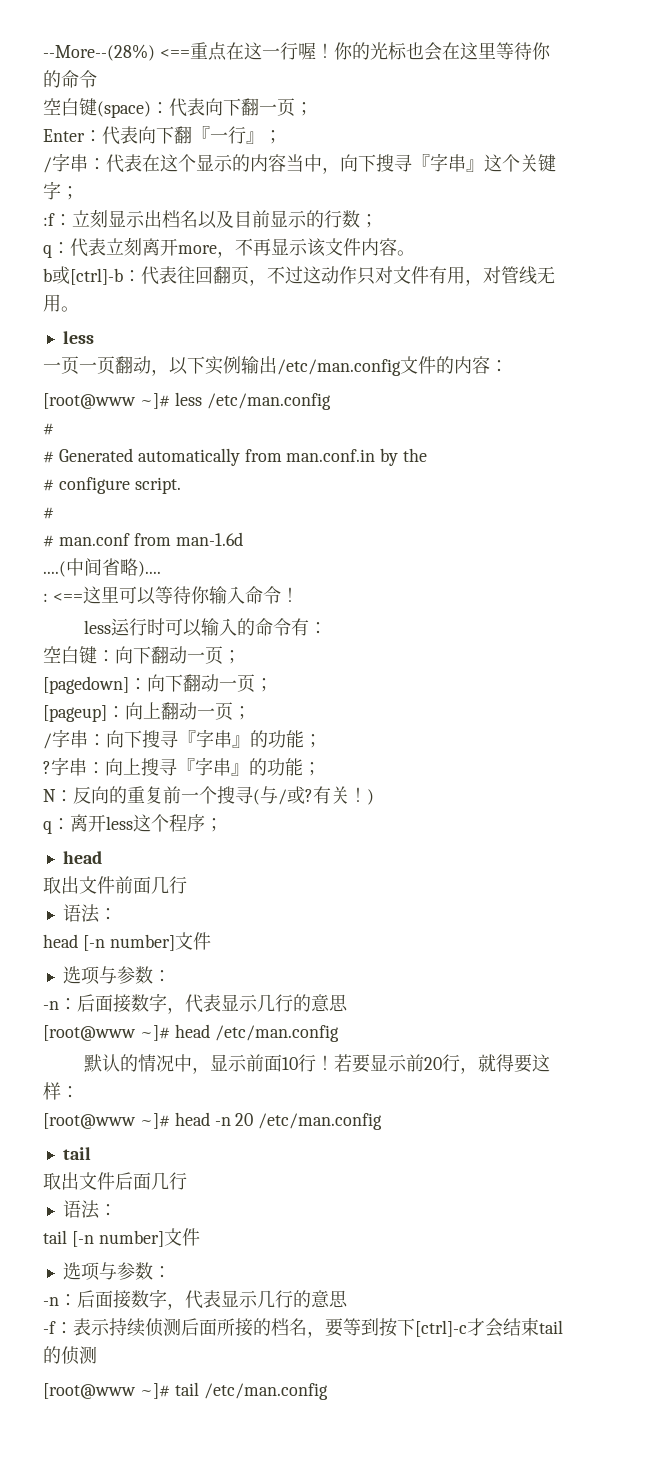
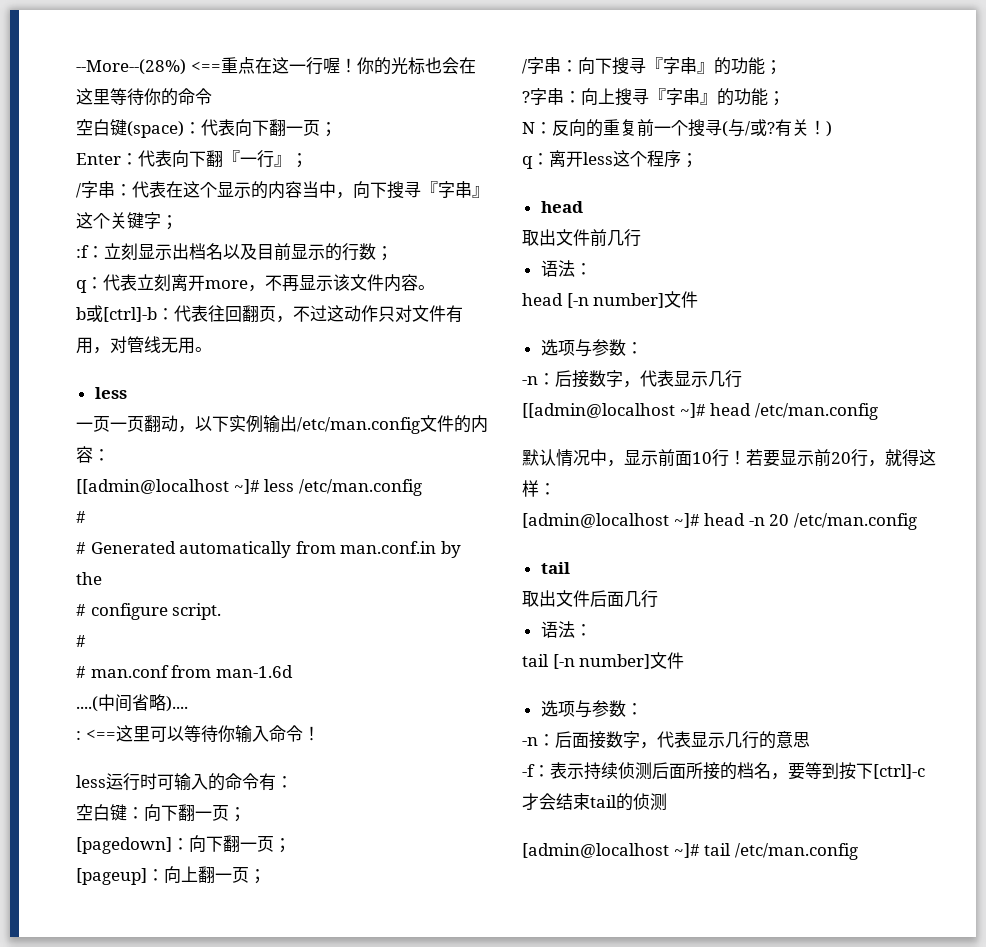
[43,393,136,409] [root@www -> [76,479,229,494] [[admin@localhost
[182,619,202,637] 以 -> (174, 782) none
[169,646,187,664] 动 -> (195, 812) none
[201,674,219,692] 动 -> (240, 843) none
[179,702,197,720] 动 -> (215, 874) none
[133,876,151,894] 面 -> (607, 238) none
[95,993,348,1014] [43,1025,136,1041] 面接数字，代表显示几行的意思 // [root@www -> [572,370,742,388] [522,403,675,418] 接数字，代表显示几行 // [[admin@localhost
[119,1054,138,1072] 的 -> (556, 457) none
[513,1054,532,1073] 要 -> (919, 457) none
[43,1113,136,1129] [root@www -> [522,513,669,528] [admin@localhost
[43,1383,136,1399] [root@www -> [522,843,669,858] [admin@localhost

